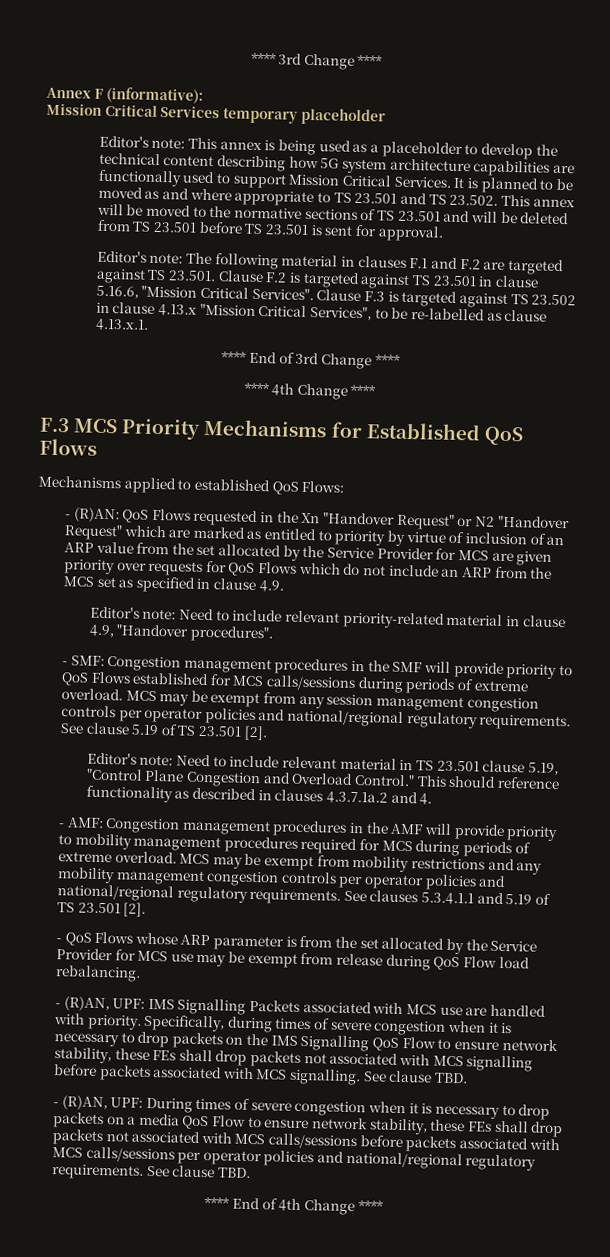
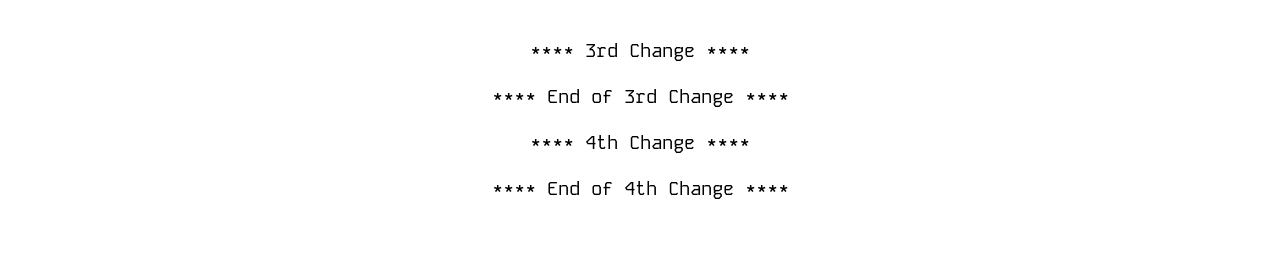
[46,86,205,104] [46,103,386,126] [98,135,558,160] [98,152,575,177] [97,169,573,194] [97,186,575,208] [96,203,570,225] [96,219,444,242] [96,250,564,276] [95,268,539,290] [95,285,577,308] [95,302,548,322] [94,318,149,331] // Annex F (informative): // Mission Critical Services temporary placeholder // Editor's note: This annex is being used as a placeholder to develop the technical content describing how 5G system architecture capabilities are functionally used to support Mission Critical Services. It is planned to be moved as and where appropriate to TS 23.501 and TS 23.502. This annex will be moved to the normative sections of TS 23.501 and will be deleted from TS 23.501 before TS 23.501 is sent for approval. // Editor's note: The following material in clauses F.1 and F.2 are targeted against TS 23.501. Clause F.2 is targeted against TS 23.501 in clause 5.16.6, "Mission Critical Services". Clause F.3 is targeted against TS 23.502 in clause 4.13.x "Mission Critical Services", to be re-labelled as clause 4.13.x.1. -> (750, 52) none
[39,417,524,446] [39,438,97,456] [38,475,345,495] [64,507,570,530] [63,524,565,546] [63,541,553,566] [63,559,553,579] [62,576,284,593] [89,606,566,629] [88,624,275,643] [61,655,573,680] [60,671,528,694] [60,688,539,713] [60,705,572,731] [59,722,268,741] [86,752,559,776] [85,768,560,790] [85,785,433,805] [57,817,559,842] [57,833,531,858] [57,851,543,875] [56,867,507,891] [56,884,552,905] [56,902,147,917] [55,931,538,955] [55,948,530,971] [54,965,141,982] [54,996,546,1017] [53,1013,513,1036] [53,1031,558,1052] [53,1047,534,1072] [53,1064,469,1086] [52,1095,551,1120] [52,1112,564,1138] [51,1129,560,1153] [51,1146,537,1171] [51,1164,251,1180] // F.3 MCS Priority Mechanisms for Established QoS Flows // Mechanisms applied to established QoS Flows: // - (R)AN: QoS Flows requested in the Xn "Handover Request" or N2 "Handover Request" which are marked as entitled to priority by virtue of inclusion of an ARP value from the set allocated by the Service Provider for MCS are given priority over requests for QoS Flows which do not include an ARP from the MCS set as specified in clause 4.9. // Editor's note: Need to include relevant priority-related material in clause 4.9, "Handover procedures". // - SMF: Congestion management procedures in the SMF will provide priority to QoS Flows established for MCS calls/sessions during periods of extreme overload. MCS may be exempt from any session management congestion controls per operator policies and national/regional regulatory requirements. See clause 5.19 of TS 23.501 [2]. // Editor's note: Need to include relevant material in TS 23.501 clause 5.19, "Control Plane Congestion and Overload Control." This should reference functionality as described in clauses 4.3.7.1a.2 and 4. // - AMF: Congestion management procedures in the AMF will provide priority to mobility management procedures required for MCS during periods of extreme overload. MCS may be exempt from mobility restrictions and any mobility management congestion controls per operator policies and national/regional regulatory requirements. See clauses 5.3.4.1.1 and 5.19 of TS 23.501 [2]. // - QoS Flows whose ARP parameter is from the set allocated by the Service Provider for MCS use may be exempt from release during QoS Flow load rebalancing. // - (R)AN, UPF: IMS Signalling Packets associated with MCS use are handled with priority. Specifically, during times of severe congestion when it is necessary to drop packets on the IMS Signalling QoS Flow to ensure network stability, these FEs shall drop packets not associated with MCS signalling before packets associated with MCS signalling. See clause TBD. // - (R)AN, UPF: During times of severe congestion when it is necessary to drop packets on a media QoS Flow to ensure network stability, these FEs shall drop packets not associated with MCS calls/sessions before packets associated with MCS calls/sessions per operator policies and national/regional regulatory requirements. See clause TBD. -> (750, 144) none

